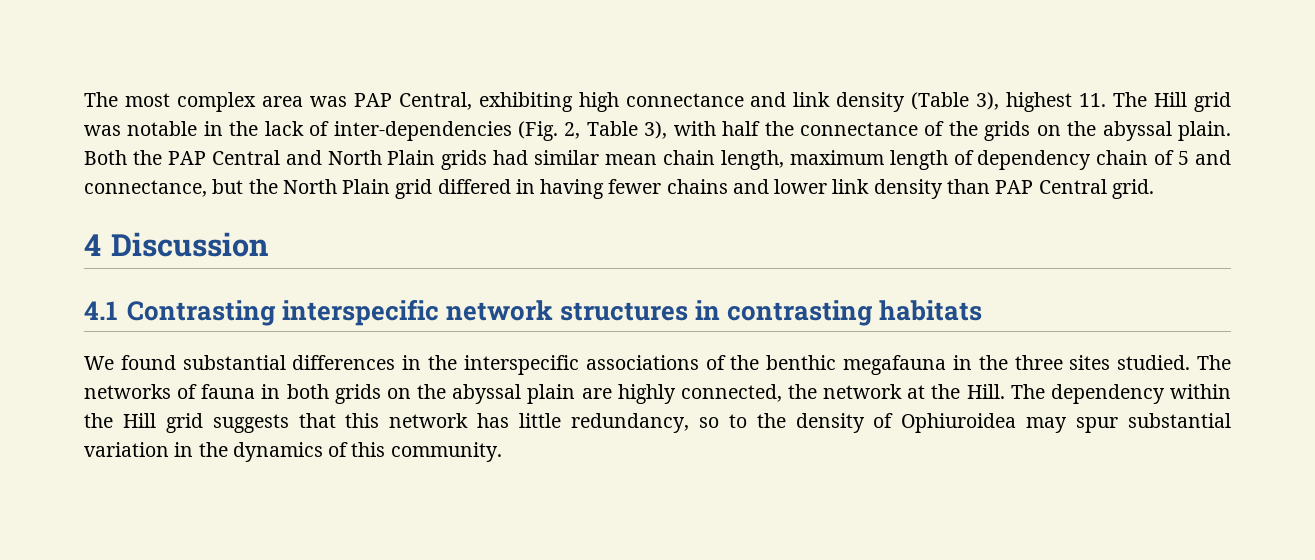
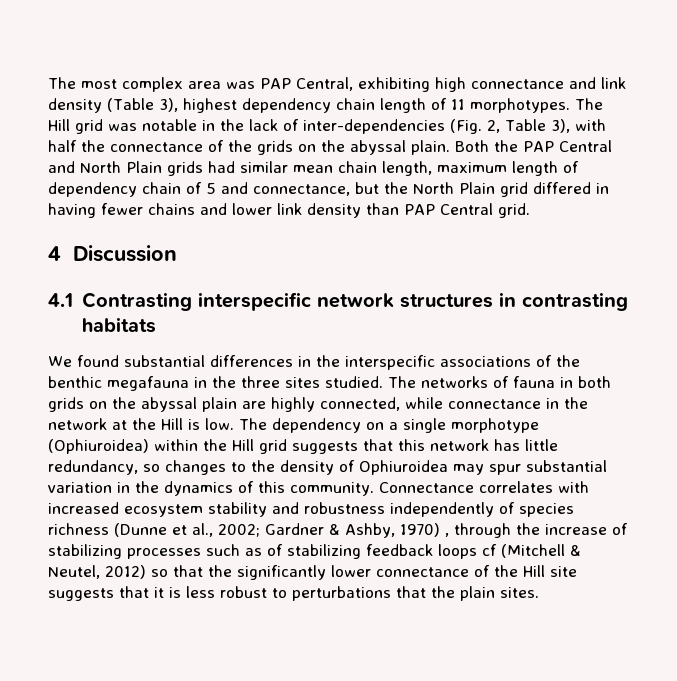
[1079,93,1107,107] 11. -> [241,98,570,113] dependency chain length of 11 morphotypes.
(782, 393) none -> [405,397,559,409] while connectance in
[966,384,1165,404] Hill. The dependency -> [161,418,539,433] [48,439,149,454] Hill is low. The dependency on a single morphotype (Ophiuroidea)
(719, 422) none -> [165,460,226,475] changes
(502, 452) none -> [379,481,589,493] [48,502,574,517] [48,523,628,538] [48,544,581,559] [48,565,577,580] [48,586,539,601] Connectance correlates with increased ecosystem stability and robustness independently of species richness (Dunne et al., 2002; Gardner & Ashby, 1970) , through the increase of stabilizing processes such as of stabilizing feedback loops cf (Mitchell & Neutel, 2012) so that the significantly lower connectance of the Hill site suggests that it is less robust to perturbations that the plain sites.

